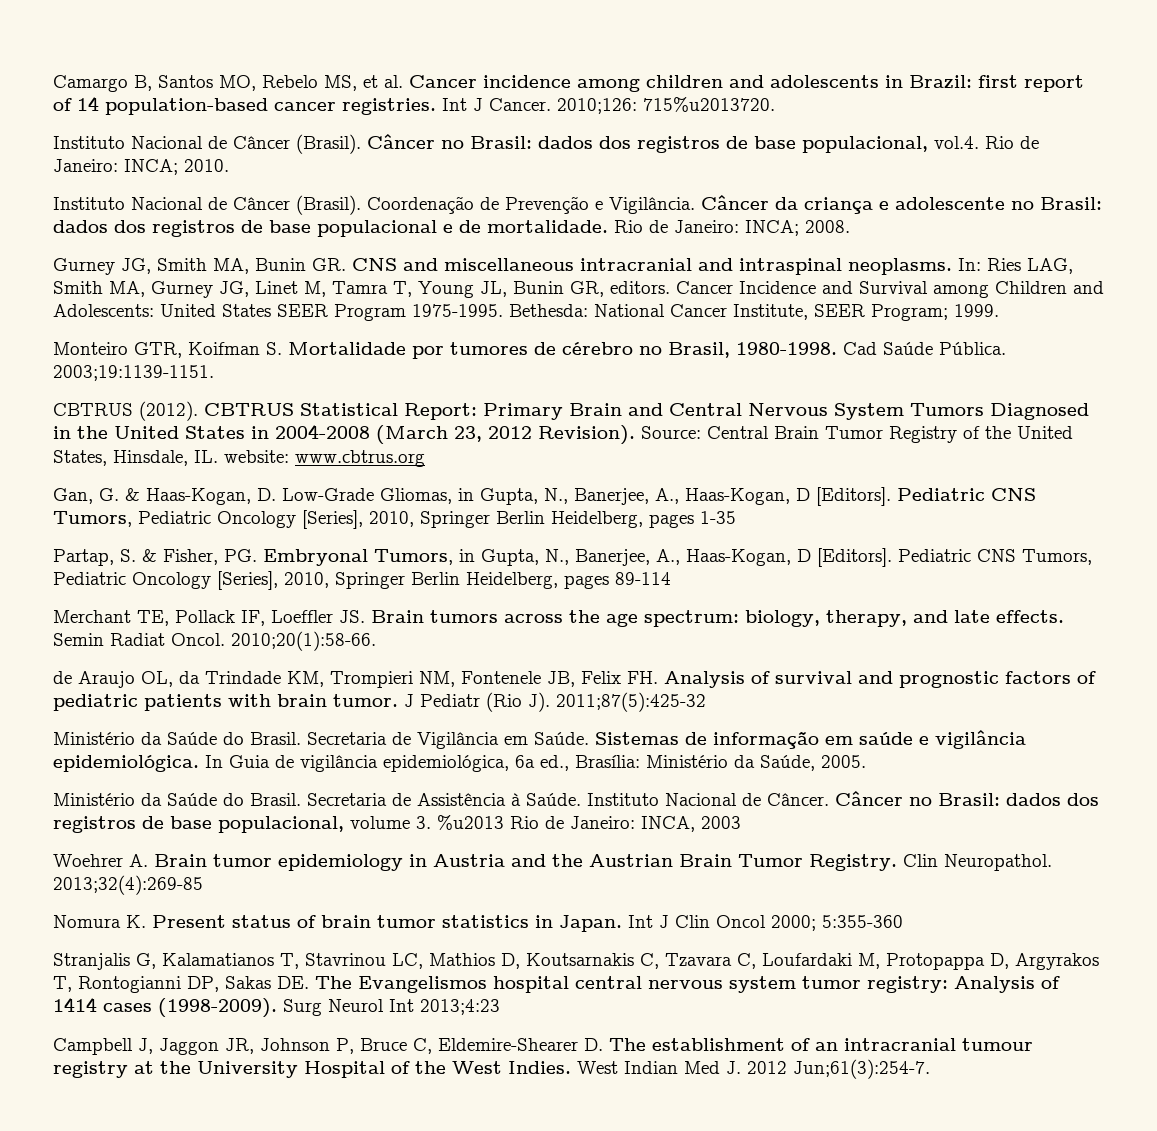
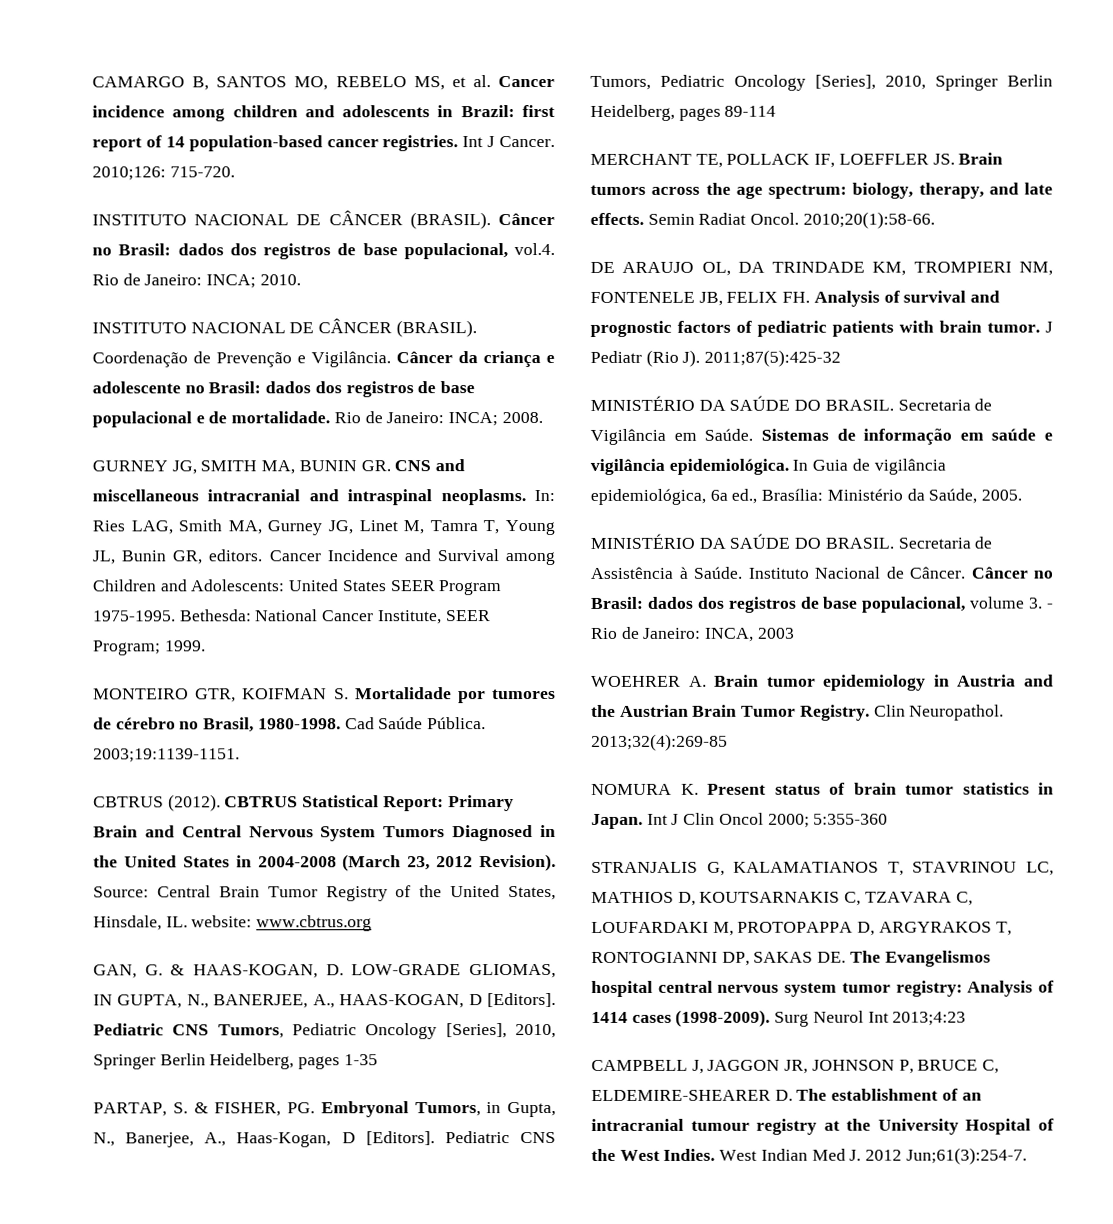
[53,75,318,92] Camargo B, Santos MO, Rebelo -> [92,76,407,91] CAMARGO B, SANTOS MO, REBELO
[643,97,775,112] [53,134,361,154] 715%u2013720. // Instituto Nacional de Câncer (Brasil). -> [169,166,235,178] [92,210,491,230] 715-720. // INSTITUTO NACIONAL DE CÂNCER (BRASIL).
[53,195,361,215] Instituto Nacional de Câncer (Brasil). -> [92,318,477,338] INSTITUTO NACIONAL DE CÂNCER (BRASIL).
[53,258,306,275] Gurney JG, Smith MA, Bunin -> [92,460,357,475] GURNEY JG, SMITH MA, BUNIN
[53,342,260,358] Monteiro GTR, Koifman -> [93,688,328,703] MONTEIRO GTR, KOIFMAN
[53,488,93,504] Gan, -> [93,964,137,979] GAN,
[146,488,790,505] Haas-Kogan, D. Low-Grade Gliomas, in Gupta, N., Banerjee, A., Haas-Kogan, -> [193,964,556,979] [93,994,465,1009] HAAS-KOGAN, D. LOW-GRADE GLIOMAS, IN GUPTA, N., BANERJEE, A., HAAS-KOGAN,
[53,549,114,566] Partap, -> [93,1102,167,1117] PARTAP,
[163,549,218,565] Fisher, -> [214,1102,282,1117] FISHER,
[53,610,333,626] Merchant TE, Pollack IF, Loeffler -> [590,153,929,168] MERCHANT TE, POLLACK IF, LOEFFLER
[53,671,621,688] de Araujo OL, da Trindade KM, Trompieri NM, Fontenele JB, Felix -> [590,261,1053,276] [590,291,779,306] DE ARAUJO OL, DA TRINDADE KM, TROMPIERI NM, FONTENELE JB, FELIX
[53,732,301,745] Ministério da Saúde do Brasil. -> [590,395,894,411] MINISTÉRIO DA SAÚDE DO BRASIL.
[53,793,301,806] Ministério da Saúde do Brasil. -> [590,533,894,549] MINISTÉRIO DA SAÚDE DO BRASIL.
[437,815,504,830] %u2013 -> [1046,603,1053,609] -
[53,854,123,867] Woehrer -> [591,675,681,687] WOEHRER
[53,915,121,928] Nomura -> [591,783,672,795] NOMURA
[53,953,1099,970] [53,976,271,993] Stranjalis G, Kalamatianos T, Stavrinou LC, Mathios D, Koutsarnakis C, Tzavara C, Loufardaki M, Protopappa D, Argyrakos T, Rontogianni DP, Sakas -> [591,861,1054,876] [591,891,973,906] [591,921,1012,936] [591,951,814,966] STRANJALIS G, KALAMATIANOS T, STAVRINOU LC, MATHIOS D, KOUTSARNAKIS C, TZAVARA C, LOUFARDAKI M, PROTOPAPPA D, ARGYRAKOS T, RONTOGIANNI DP, SAKAS
[53,1038,578,1055] Campbell J, Jaggon JR, Johnson P, Bruce C, Eldemire-Shearer -> [591,1059,1000,1074] [591,1089,771,1101] CAMPBELL J, JAGGON JR, JOHNSON P, BRUCE C, ELDEMIRE-SHEARER

